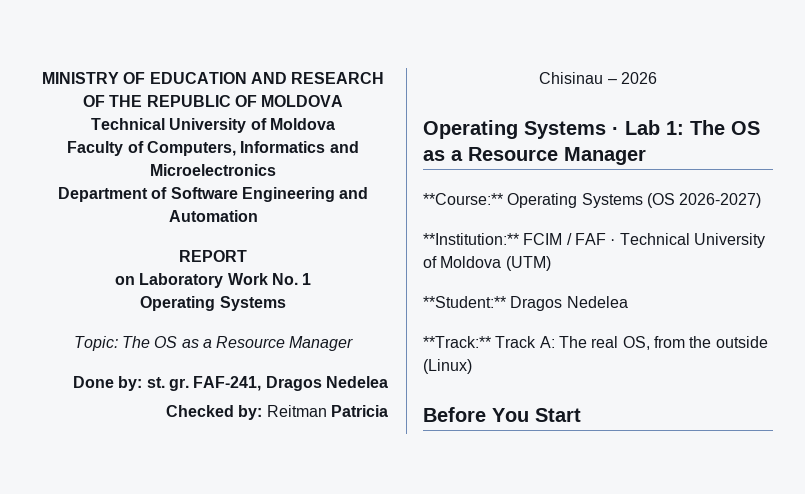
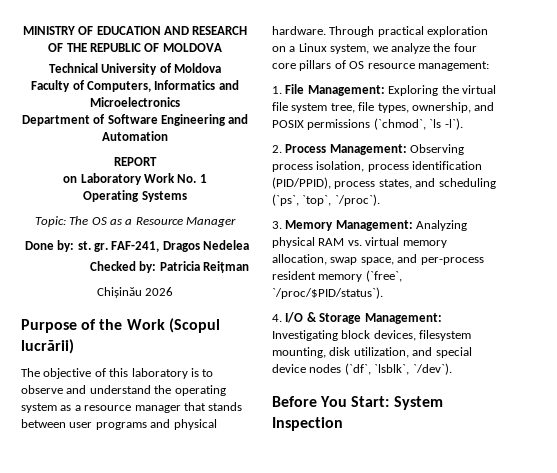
[266,405,327,417] Reitman -> (157, 267) none
[539,72,617,84] // Chisinau – -> [203,261,249,273] [96,287,142,298] Reițman // Chișinău
[423,120,760,139] [423,147,646,165] [423,193,762,208] [423,233,765,248] [423,256,551,271] [423,296,628,311] [423,336,768,350] [423,359,472,374] Operating Systems · Lab 1: The OS as a Resource Manager // **Course:** Operating Systems (OS 2026-2027) // **Institution:** FCIM / FAF · Technical University of Moldova (UTM) // **Student:** Dragos Nedelea // **Track:** Track A: The real OS, from the outside (Linux) -> [21,318,220,333] [21,339,74,354] [21,368,214,379] [21,385,226,396] [21,402,243,413] [21,419,217,430] [272,26,489,37] [272,43,477,54] [272,60,489,71] [272,84,496,96] [272,102,495,113] [272,118,463,130] [272,144,465,155] [272,161,483,172] [272,177,496,189] [272,194,380,206] [272,220,468,231] [272,237,447,248] [272,254,484,265] [272,270,402,282] [272,287,383,299] [272,312,442,324] [272,330,472,341] [272,347,472,358] [272,363,452,375] Purpose of the Work (Scopul lucrării) // The objective of this laboratory is to observe and understand the operating system as a resource manager that stands between user programs and physical hardware. Through practical exploration on a Linux system, we analyze the four core pillars of OS resource management: // 1. File Management: Exploring the virtual file system tree, file types, ownership, and POSIX permissions (`chmod`, `ls -l`). // 2. Process Management: Observing process isolation, process identification (PID/PPID), process states, and scheduling (`ps`, `top`, `/proc`). // 3. Memory Management: Analyzing physical RAM vs. virtual memory allocation, swap space, and per-process resident memory (`free`, `/proc/$PID/status`). // 4. I/O & Storage Management: Investigating block devices, filesystem mounting, disk utilization, and special device nodes (`df`, `lsblk`, `/dev`).
[535,408,581,422] Start -> [351,396,443,410] [272,417,343,431] Start: System Inspection

